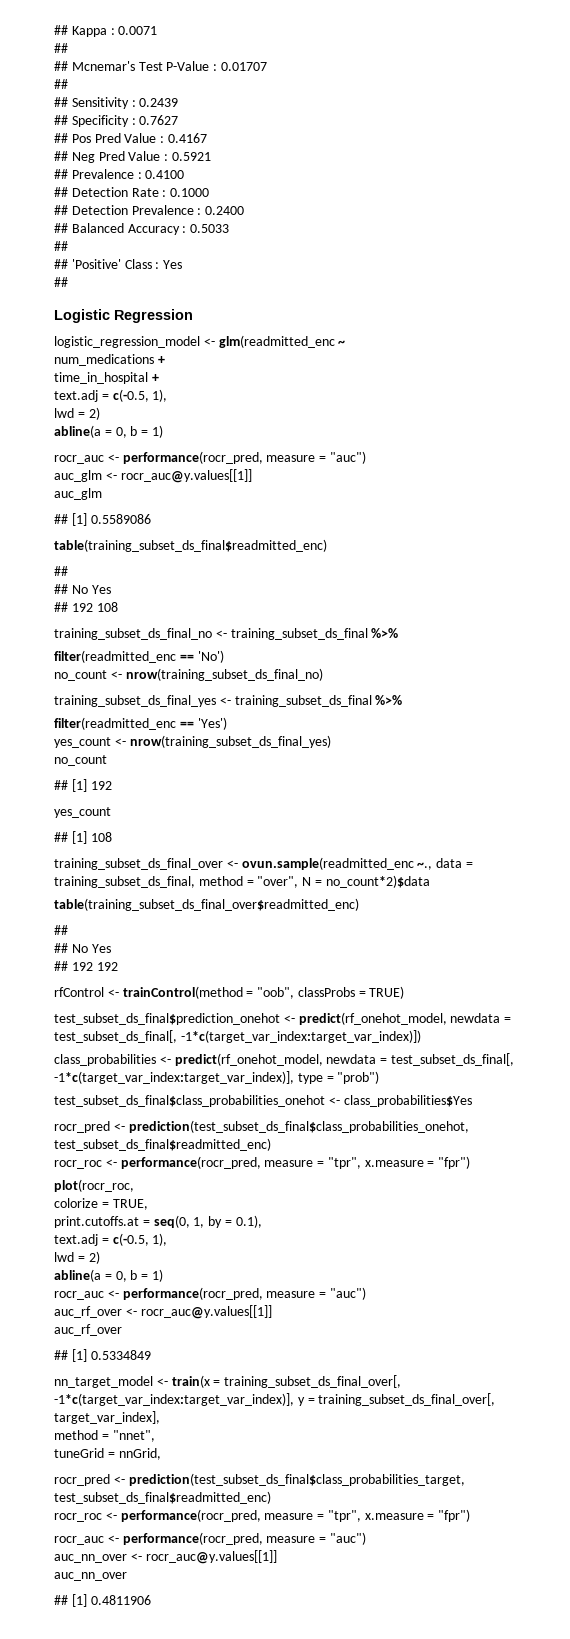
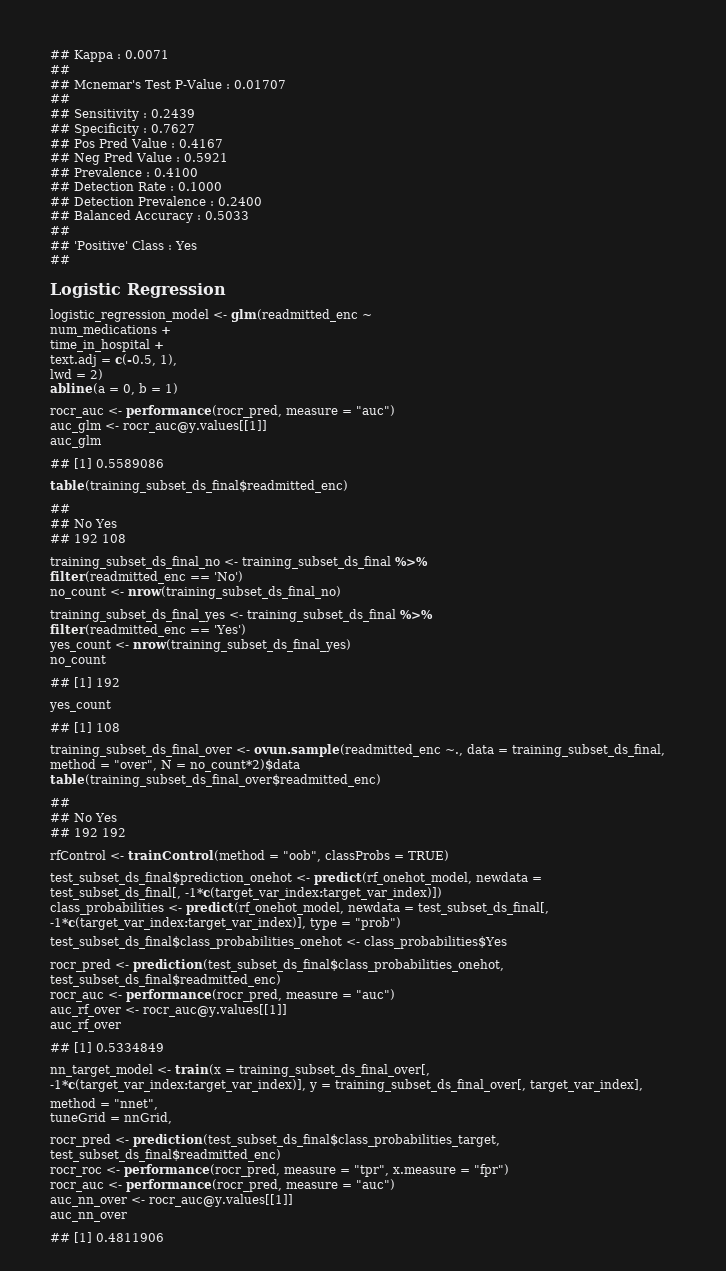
[54,1156,471,1169] [54,1179,134,1192] [54,1198,148,1210] [54,1215,262,1228] [54,1233,168,1246] [54,1251,100,1264] [54,1269,163,1282] // rocr_roc <- performance(rocr_pred, measure = "tpr", x.measure = "fpr") // plot(rocr_roc, // colorize = TRUE, // print.cutoffs.at = seq(0, 1, by = 0.1), // text.adj = c(-0.5, 1), // lwd = 2) // abline(a = 0, b = 1) -> (281, 980) none

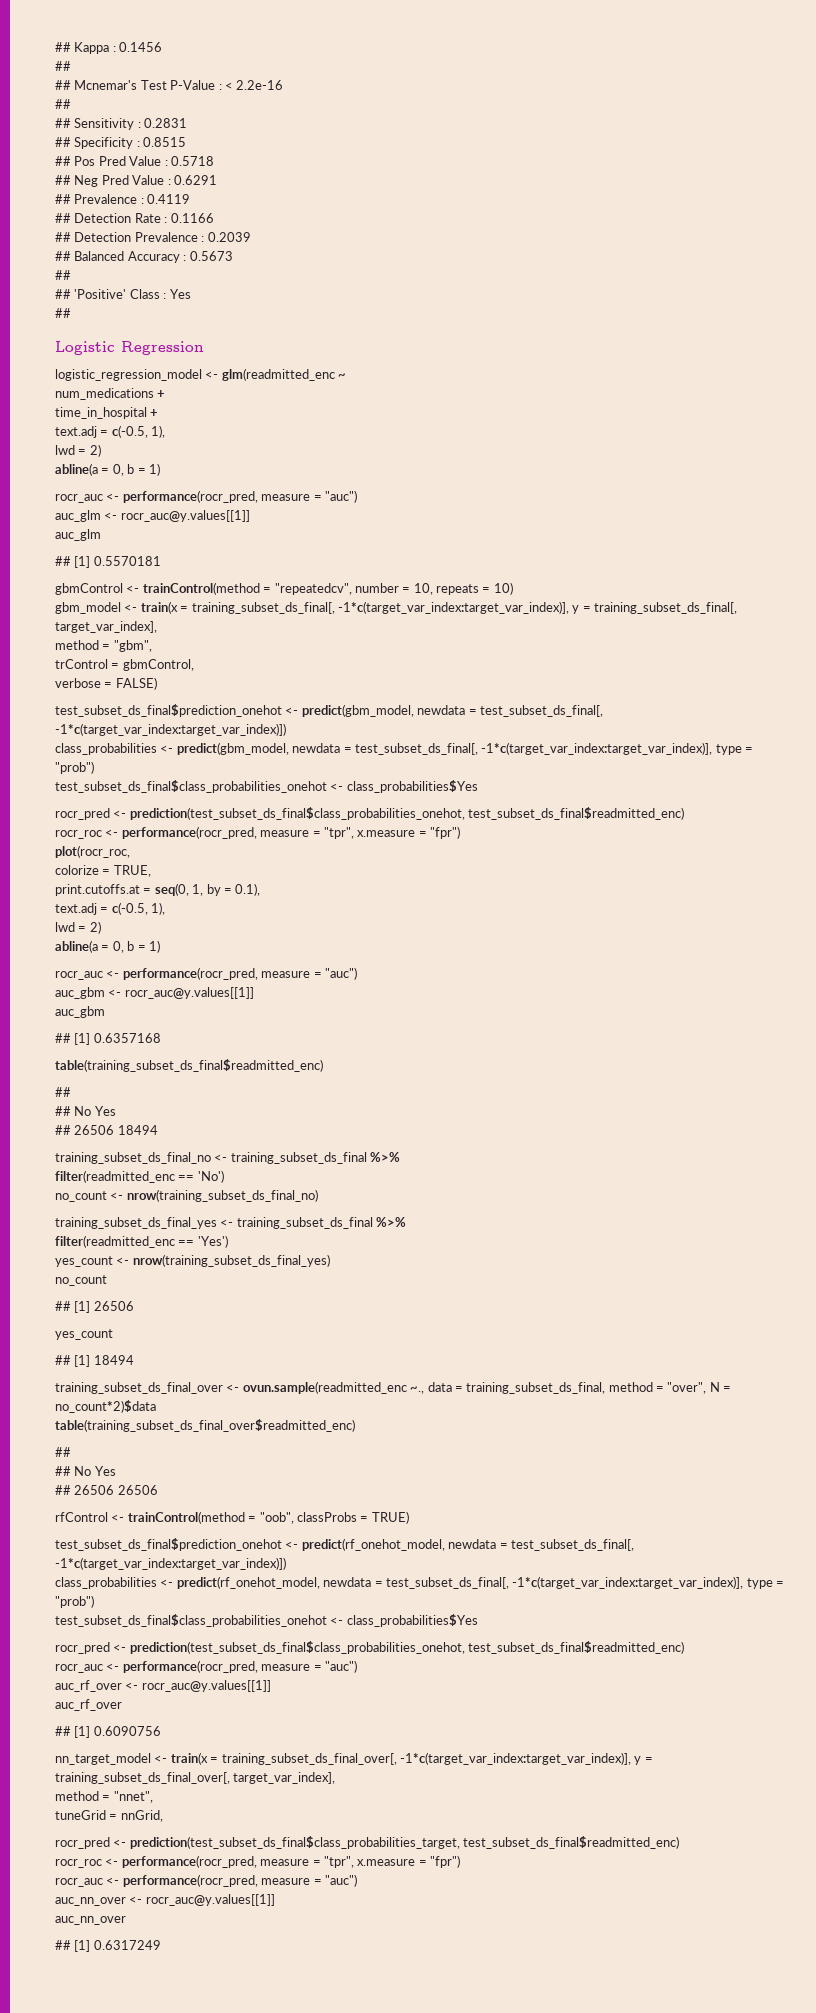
[125,50,169,59] 0.0071 -> [119,42,163,52] 0.1456
[233,80,286,89] 0.01707 -> [224,80,284,90] < 2.2e-16
[151,109,195,118] 0.2439 -> [144,118,188,128] 0.2831
[151,124,195,133] 0.7627 -> [143,137,187,147] 0.8515
[178,139,223,148] 0.4167 -> [170,156,214,166] 0.5718
[183,153,228,162] 0.5921 -> [173,175,217,185] 0.6291
[154,168,198,177] 0.4100 -> [147,194,191,204] 0.4119
[178,182,222,191] 0.1000 -> [170,213,214,223] 0.1166
[218,197,262,206] 0.2400 -> [207,232,251,242] 0.2039
[205,211,249,220] 0.5033 -> [189,251,233,261] 0.5673
[96,459,164,468] 0.5589086 -> [93,556,161,566] [55,582,513,595] [55,601,737,614] [55,621,157,633] [55,640,152,652] [55,659,194,671] [55,677,157,690] [55,704,603,717] [55,723,286,736] [55,742,753,755] [55,761,94,774] [55,780,478,793] [55,807,685,820] [55,826,460,839] [55,845,130,858] [55,865,151,877] [55,883,261,896] [55,902,166,915] [55,921,101,934] [55,940,160,953] [55,967,357,980] [55,987,254,999] [55,1006,105,1018] [55,1033,161,1045] 0.5570181 // gbmControl <- trainControl(method = "repeatedcv", number = 10, repeats = 10) // gbm_model <- train(x = training_subset_ds_final[, -1*c(target_var_index:target_var_index)], y = training_subset_ds_final[, target_var_index], // method = "gbm", // trControl = gbmControl, // verbose = FALSE) // test_subset_ds_final$prediction_onehot <- predict(gbm_model, newdata = test_subset_ds_final[, -1*c(target_var_index:target_var_index)]) // class_probabilities <- predict(gbm_model, newdata = test_subset_ds_final[, -1*c(target_var_index:target_var_index)], type = "prob") // test_subset_ds_final$class_probabilities_onehot <- class_probabilities$Yes // rocr_pred <- prediction(test_subset_ds_final$class_probabilities_onehot, test_subset_ds_final$readmitted_enc) // rocr_roc <- performance(rocr_pred, measure = "tpr", x.measure = "fpr") // plot(rocr_roc, // colorize = TRUE, // print.cutoffs.at = seq(0, 1, by = 0.1), // text.adj = c(-0.5, 1), // lwd = 2) // abline(a = 0, b = 1) // rocr_auc <- performance(rocr_pred, measure = "auc") // auc_gbm <- rocr_auc@y.values[[1]] // auc_gbm // ## [1] 0.6357168
[74,534,126,543] 192 108 -> [74,1125,158,1135] 26506 18494
[96,678,120,687] 192 -> [93,1301,134,1311] 26506
[96,723,120,732] 108 -> [93,1355,134,1365] 18494
[74,828,126,837] 192 192 -> [74,1485,158,1495] 26506 26506
[96,1043,164,1052] 0.5334849 -> [93,1726,161,1736] 0.6090756
[96,1233,164,1242] 0.4811906 -> [93,1940,161,1950] 0.6317249

